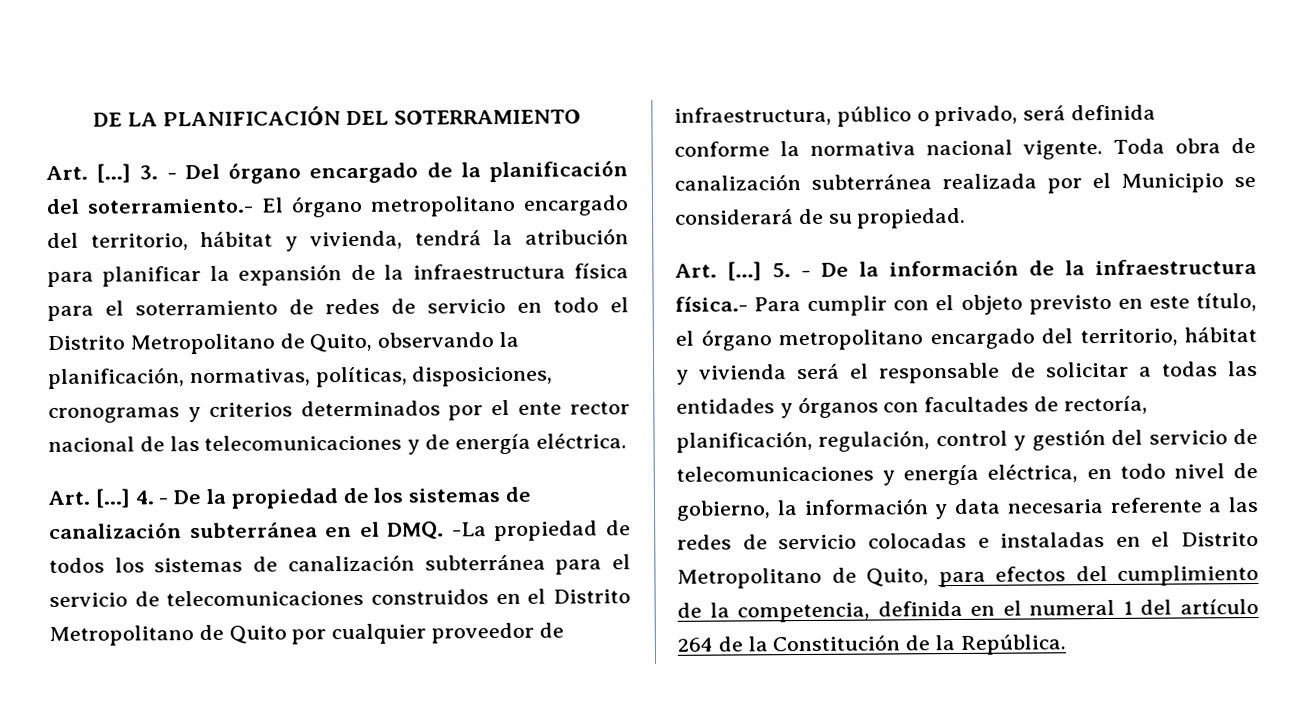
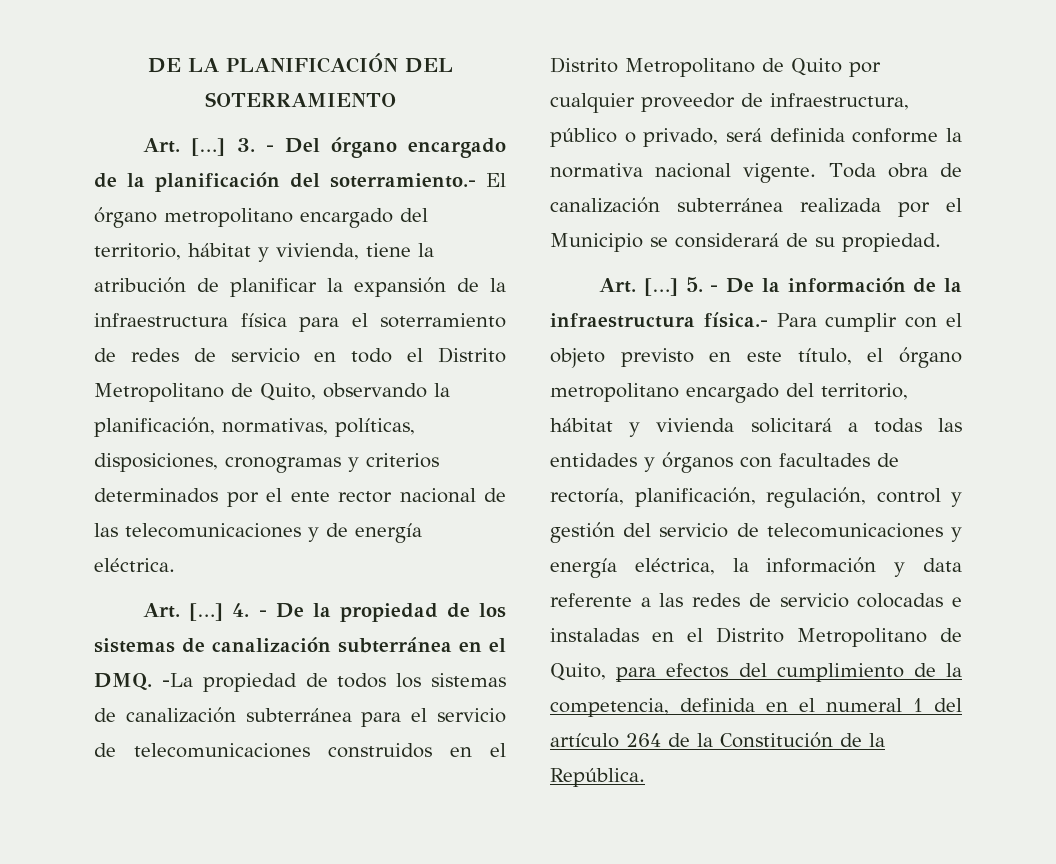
[414,230,482,246] tendrá -> [366,243,411,257] tiene
[47,271,94,288] para -> [197,278,219,292] de
[797,361,1129,384] será el responsable de solicitar -> [750,418,832,433] solicitará
[1086,462,1258,480] [676,500,771,521] en todo nivel de gobierno, -> (715, 566) none
[1006,499,1104,514] necesaria -> (962, 565) none

